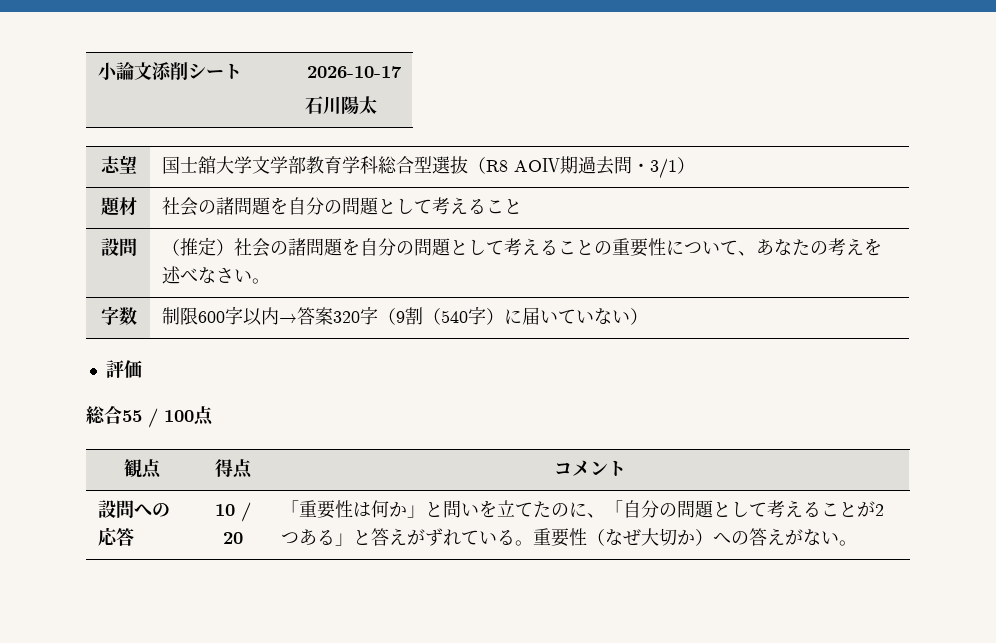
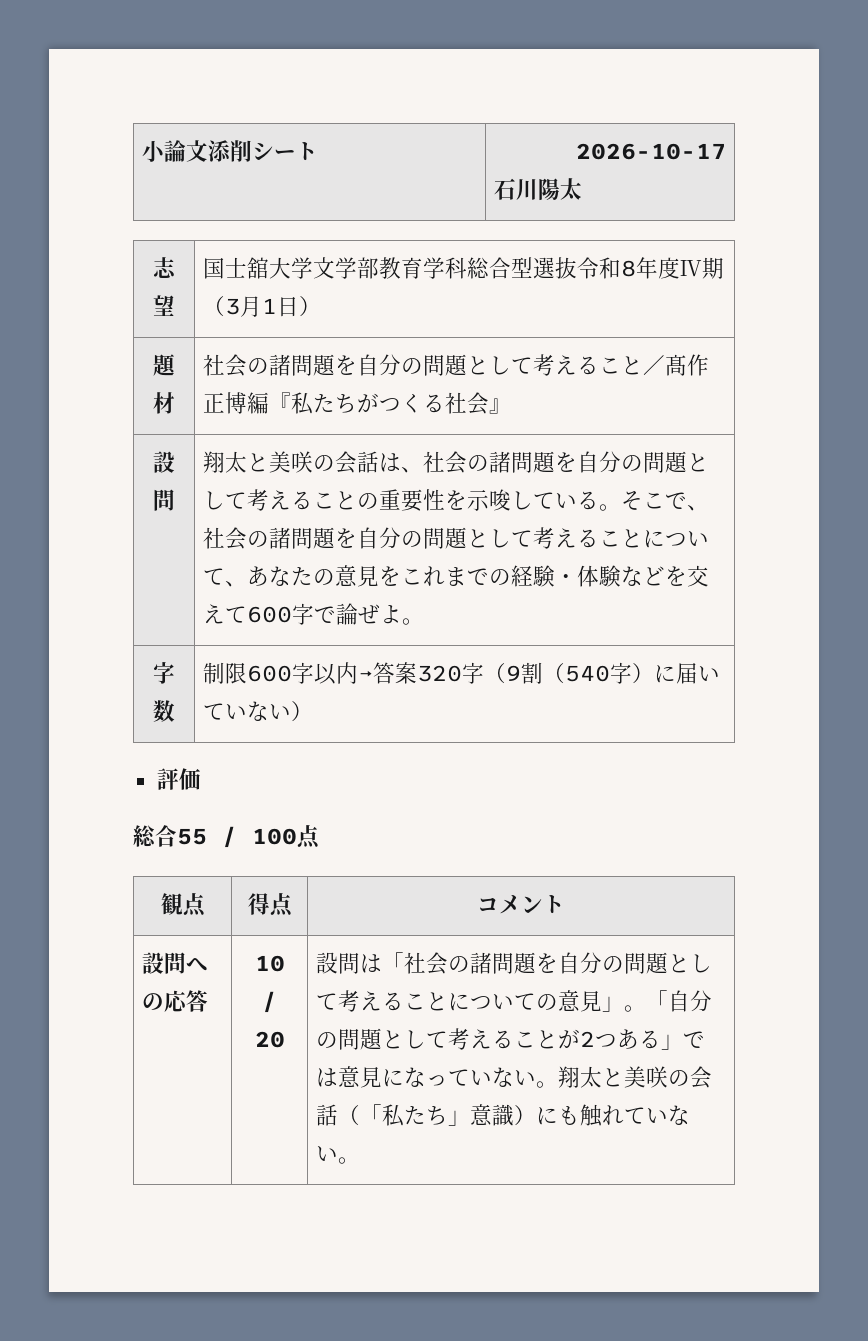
[468,156,678,179] （R8 AOⅣ期過去問・3/1 -> [577,257,725,279] [203,296,300,317] 令和8年度Ⅳ期（3月1日
[100,238,137,256] [162,237,235,256] // 設問 | （推定） -> [643,354,710,376] [203,392,512,415] [153,451,175,473] [153,489,175,511] [203,451,424,474] ／髙作正博編『私たちがつくる社会』 // 設問 | 翔太と美咲の会話は、
(667, 247) none -> [445,489,710,511] [203,527,644,550] を示唆している。そこで、社会の諸問題を自分の問題として考えること
[828,238,883,256] [162,266,253,284] 考えを述べなさい -> [335,565,710,587] [203,603,403,625] 意見をこれまでの経験・体験などを交えて600字で論ぜよ
[281,500,606,519] 「重要性は何か」と問いを立てたのに、 -> [316,952,713,975] [316,990,647,1012] 設問は「社会の諸問題を自分の問題として考えることについての意見」。
[353,528,804,547] と答えがずれている。重要性（なぜ大切か）への答えが -> [683,1031,706,1048] [316,1066,713,1089] [316,1104,669,1127] では意見になっていない。翔太と美咲の会話（「私たち」意識）にも触れてい

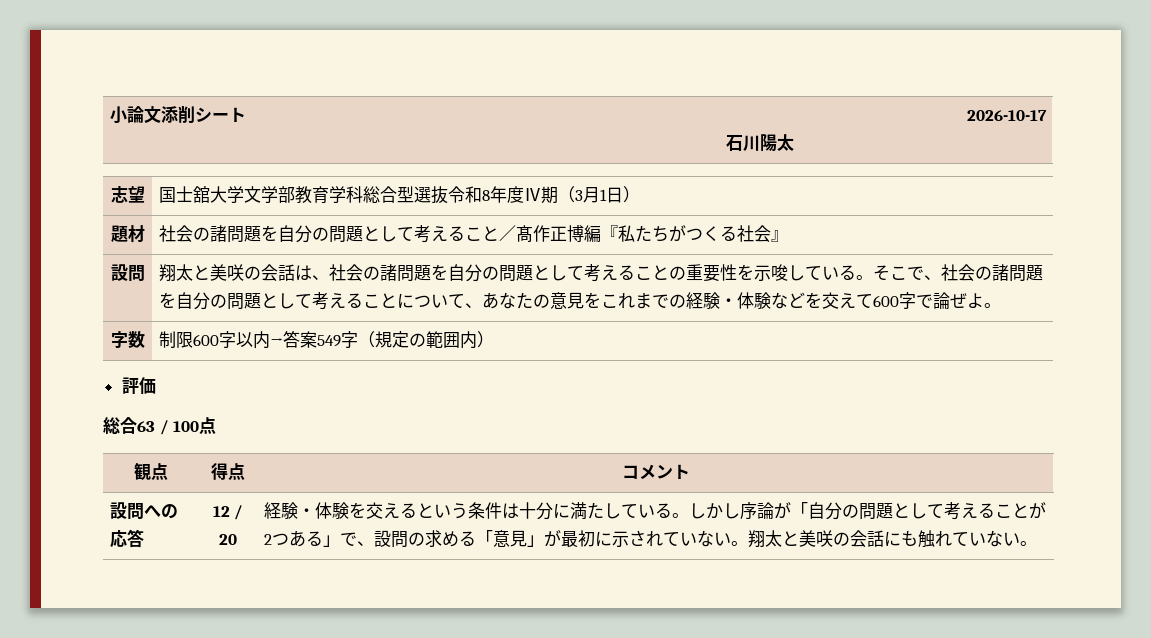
[417,662,721,684] [203,701,292,721] 320字（9割（540字）に届いていない -> [317,331,478,349] 549字（規定の範囲内
[177,828,207,845] 55 -> [137,421,155,432] 63
[254,955,285,972] 10 -> [212,506,230,517] 12
[316,952,713,975] [316,990,647,1012] 設問は「社会の諸問題を自分の問題として考えることについての意見」。 -> [264,502,792,520] 経験・体験を交えるという条件は十分に満たしている。しかし序論が
[316,1066,449,1088] は意見になっ -> [357,530,664,548] 、設問の求める「意見」が最初に示され
[338,1104,537,1127] （「私たち」意識） -> (885, 538) none

